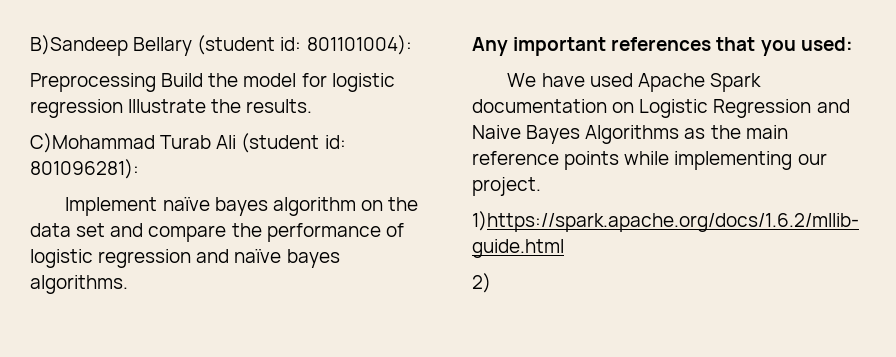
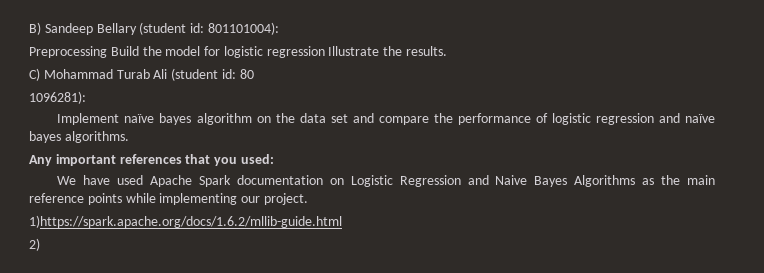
[30,35,128,56] B)Sandeep -> [29,22,93,35] B) Sandeep
[30,133,155,153] C)Mohammad -> [29,68,113,81] C) Mohammad
[30,159,139,179] 801096281): -> [239,69,254,79] [29,91,86,104] 80 // 1096281):

